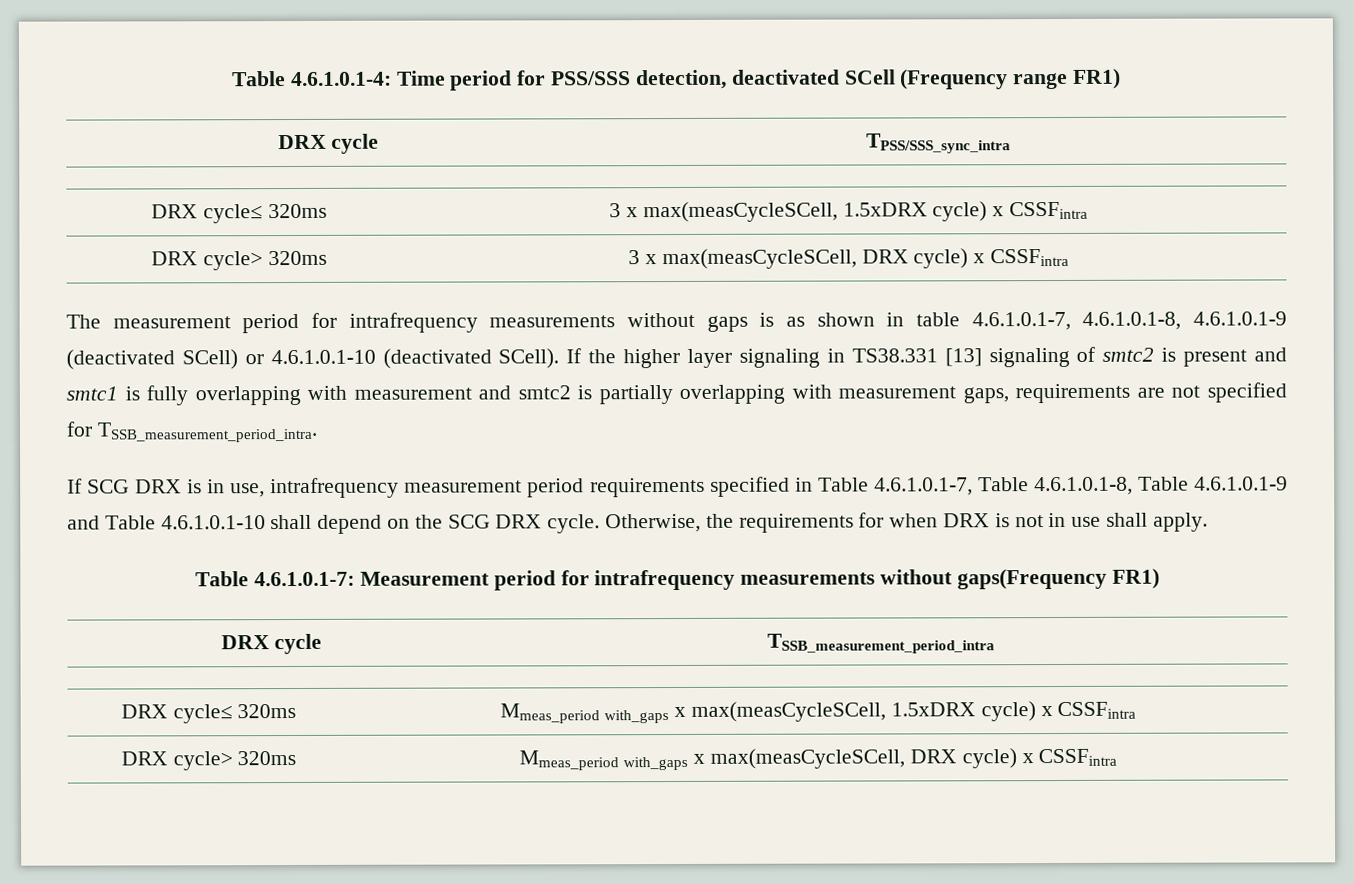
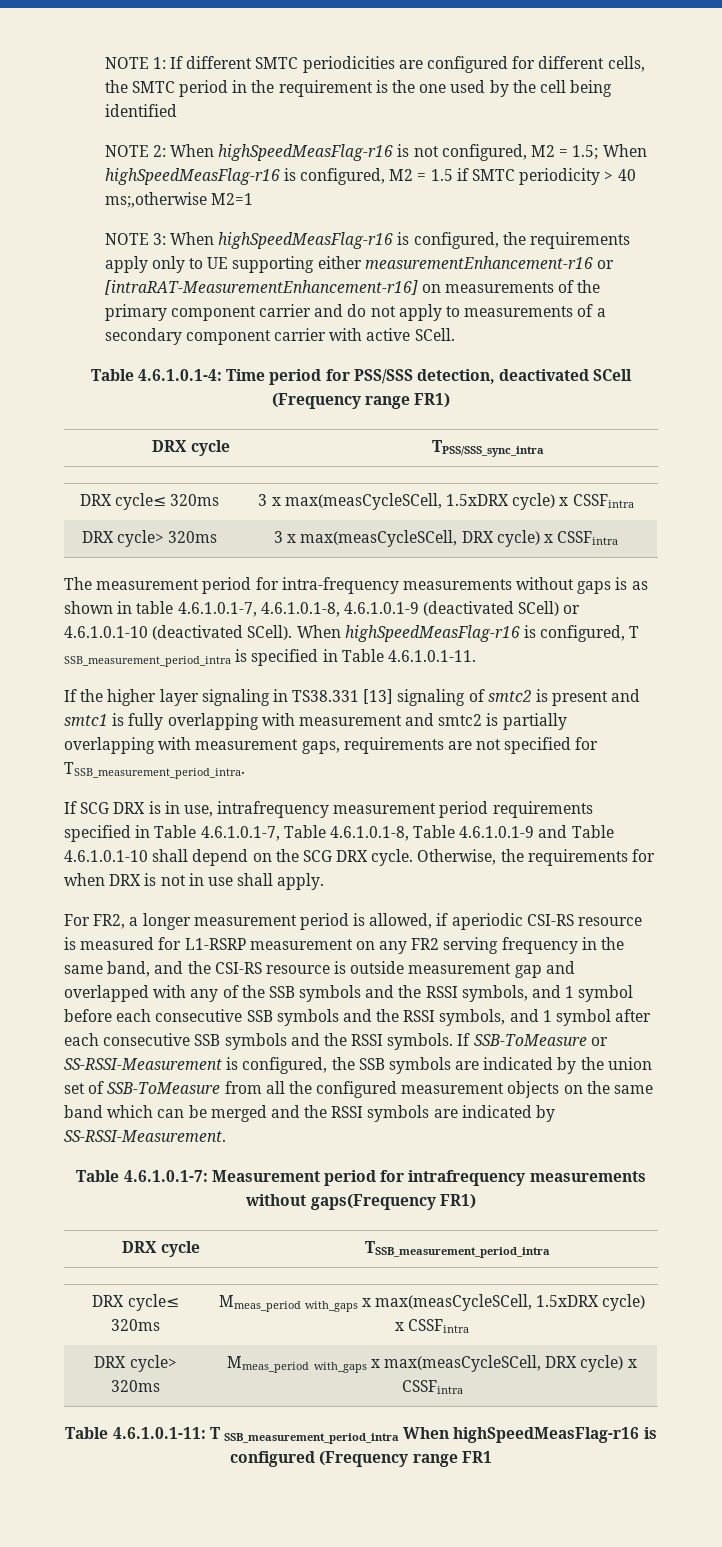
(232, 79) none -> [104,56,645,73] [104,80,613,97] [104,104,177,117] [104,144,647,161] [104,168,636,185] [104,192,253,208] [104,232,630,249] [104,256,614,273] [104,280,601,295] [104,304,606,321] [104,328,455,345] NOTE 1: If different SMTC periodicities are configured for different cells, the SMTC period in the requirement is the one used by the cell being identified // NOTE 2: When highSpeedMeasFlag-r16 is not configured, M2 = 1.5; When highSpeedMeasFlag-r16 is configured, M2 = 1.5 if SMTC periodicity > 40 ms;,otherwise M2=1 // NOTE 3: When highSpeedMeasFlag-r16 is configured, the requirements apply only to UE supporting either measurementEnhancement-r16 or [intraRAT-MeasurementEnhancement-r16] on measurements of the primary component carrier and do not apply to measurements of a secondary component carrier with active SCell. //
[348,312,478,333] intrafrequency -> [281,577,399,594] intra-frequency
(560, 358) none -> [296,625,640,642] [64,649,476,667] When highSpeedMeasFlag-r16 is configured, T SSB_measurement_period_intra is specified in Table 4.6.1.0.1-11. //
(1208, 522) none -> [64,913,643,930] [64,937,625,954] [64,961,575,978] [64,985,634,1002] [64,1009,652,1026] [64,1033,608,1050] [64,1057,652,1074] [64,1081,654,1098] [64,1105,556,1122] [64,1130,226,1142] // For FR2, a longer measurement period is allowed, if aperiodic CSI-RS resource is measured for L1-RSRP measurement on any FR2 serving frequency in the same band, and the CSI-RS resource is outside measurement gap and overlapped with any of the SSB symbols and the RSSI symbols, and 1 symbol before each consecutive SSB symbols and the RSSI symbols, and 1 symbol after each consecutive SSB symbols and the RSSI symbols. If SSB-ToMeasure or SS-RSSI-Measurement is configured, the SSB symbols are indicated by the union set of SSB-ToMeasure from all the configured measurement objects on the same band which can be merged and the RSSI symbols are indicated by SS-RSSI-Measurement.
(1118, 757) none -> [65,1427,657,1444] [230,1451,492,1467] // Table 4.6.1.0.1-11: T SSB_measurement_period_intra When highSpeedMeasFlag-r16 is configured (Frequency range FR1

